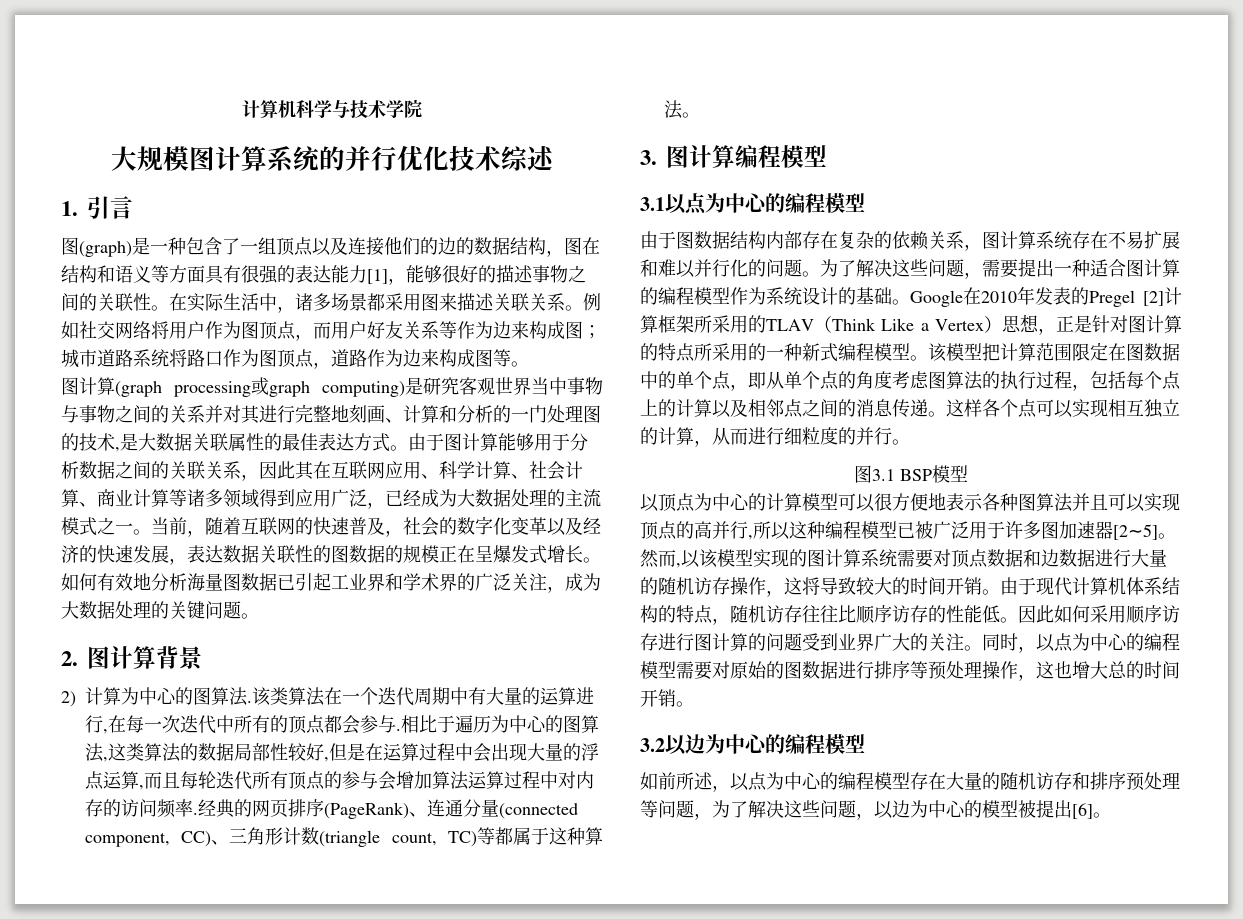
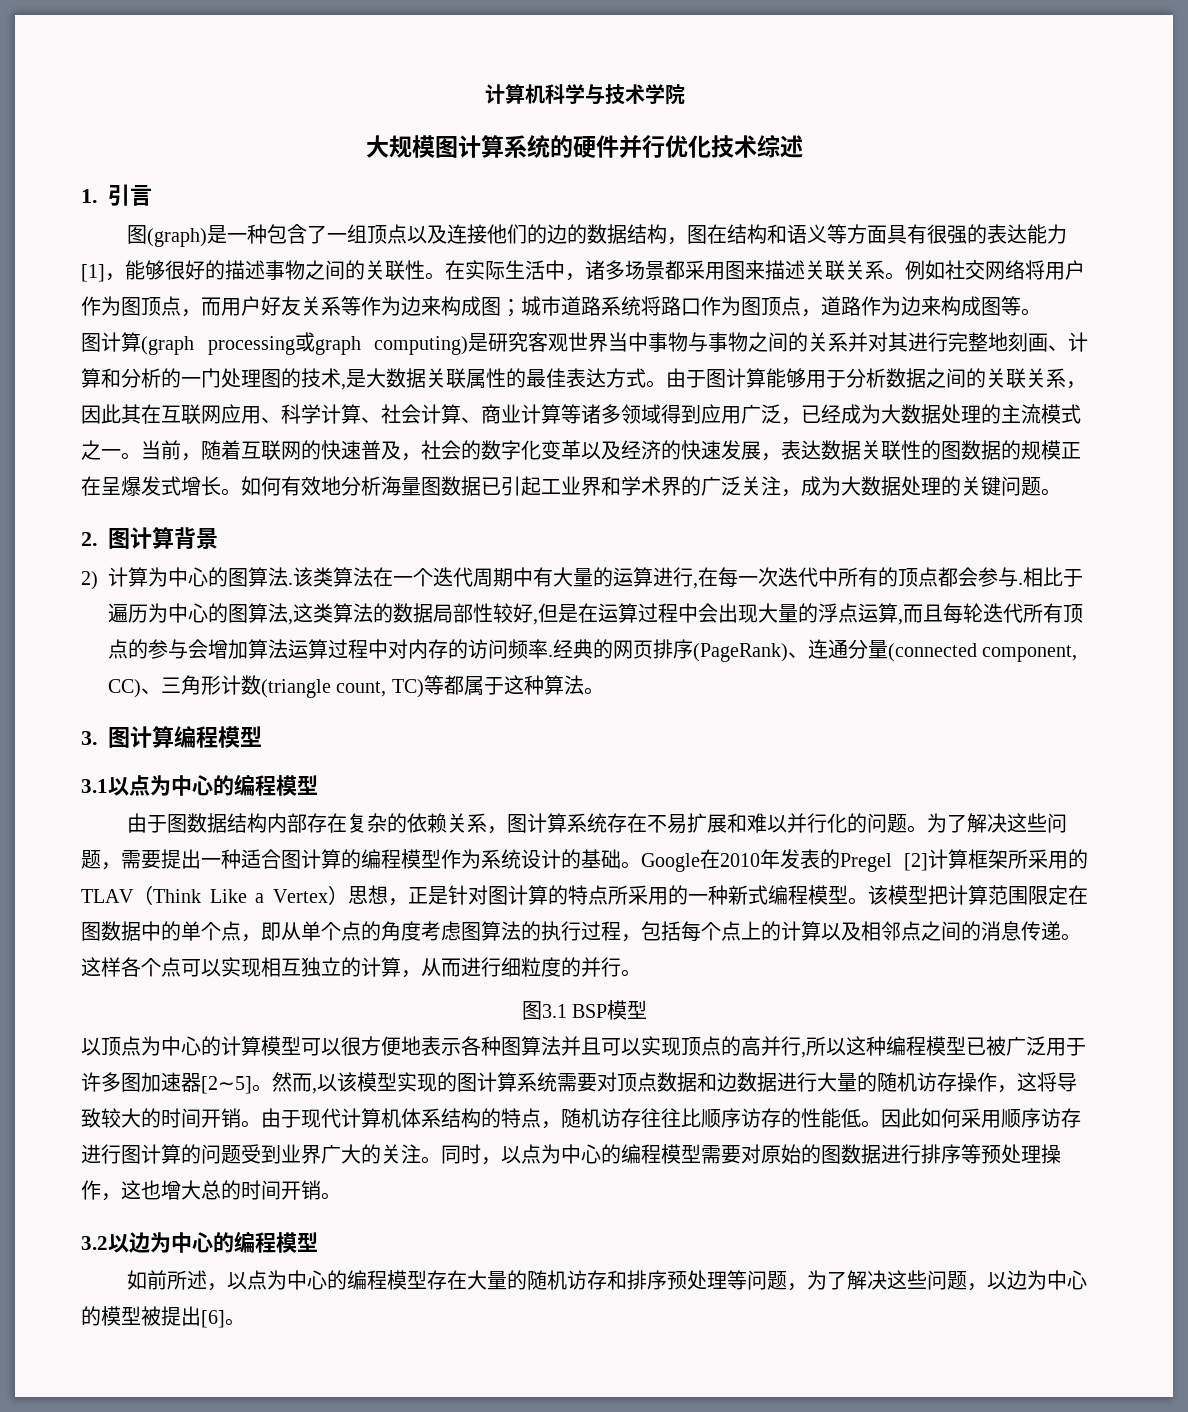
(345, 158) none -> [573,135,619,158] 硬件

